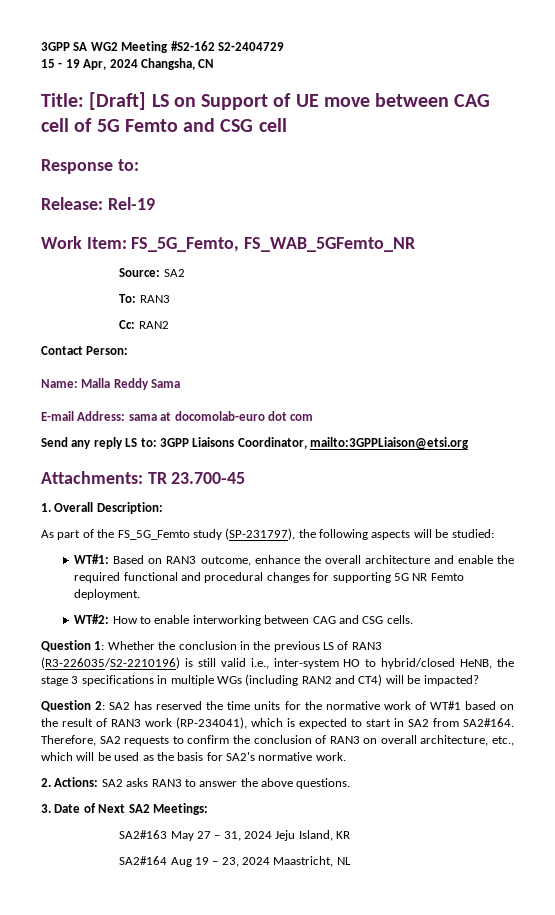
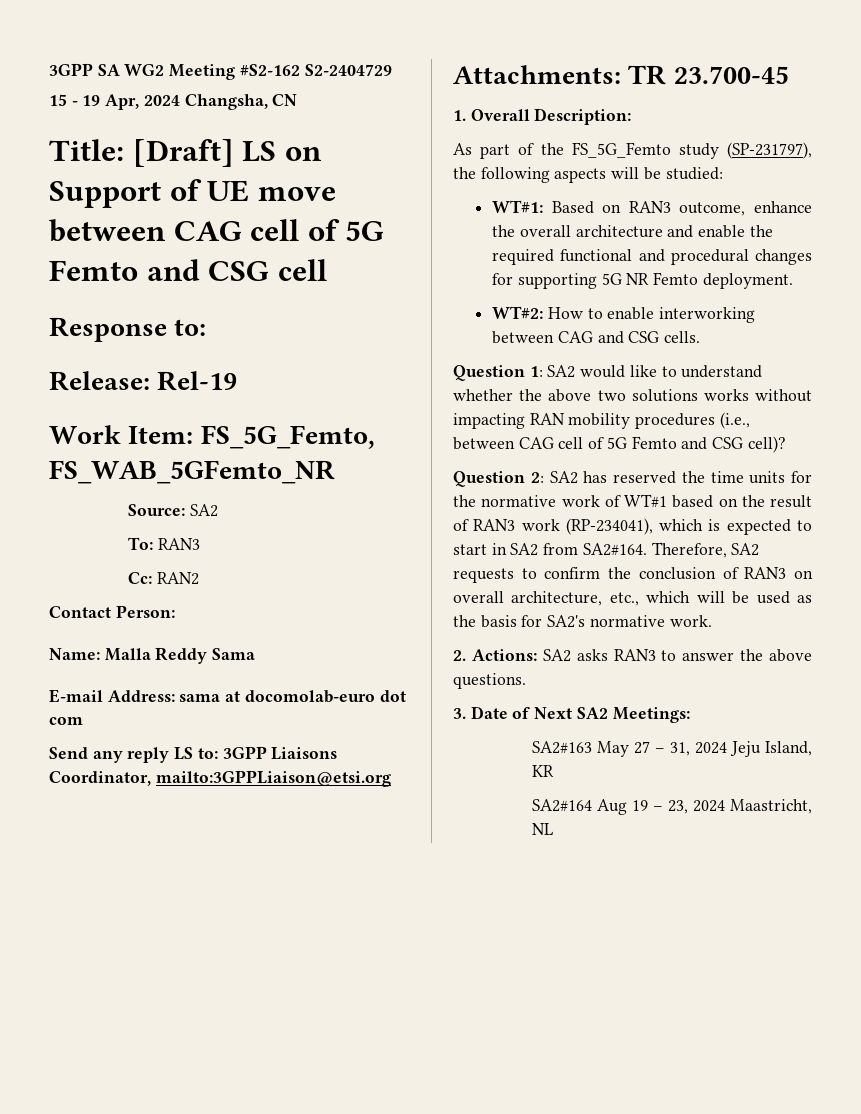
[107,641,382,652] [41,657,514,669] [41,674,479,686] Whether the conclusion in the previous LS of RAN3 (R3-226035/S2-2210196) is still valid i.e., inter-system HO to hybrid/closed HeNB, the stage 3 specifications in multiple WGs (including RAN2 and CT4) will be impacted? -> [547,365,763,378] [453,389,812,402] [453,412,750,429] [453,436,786,453] SA2 would like to understand whether the above two solutions works without impacting RAN mobility procedures (i.e., between CAG cell of 5G Femto and CSG cell)?

